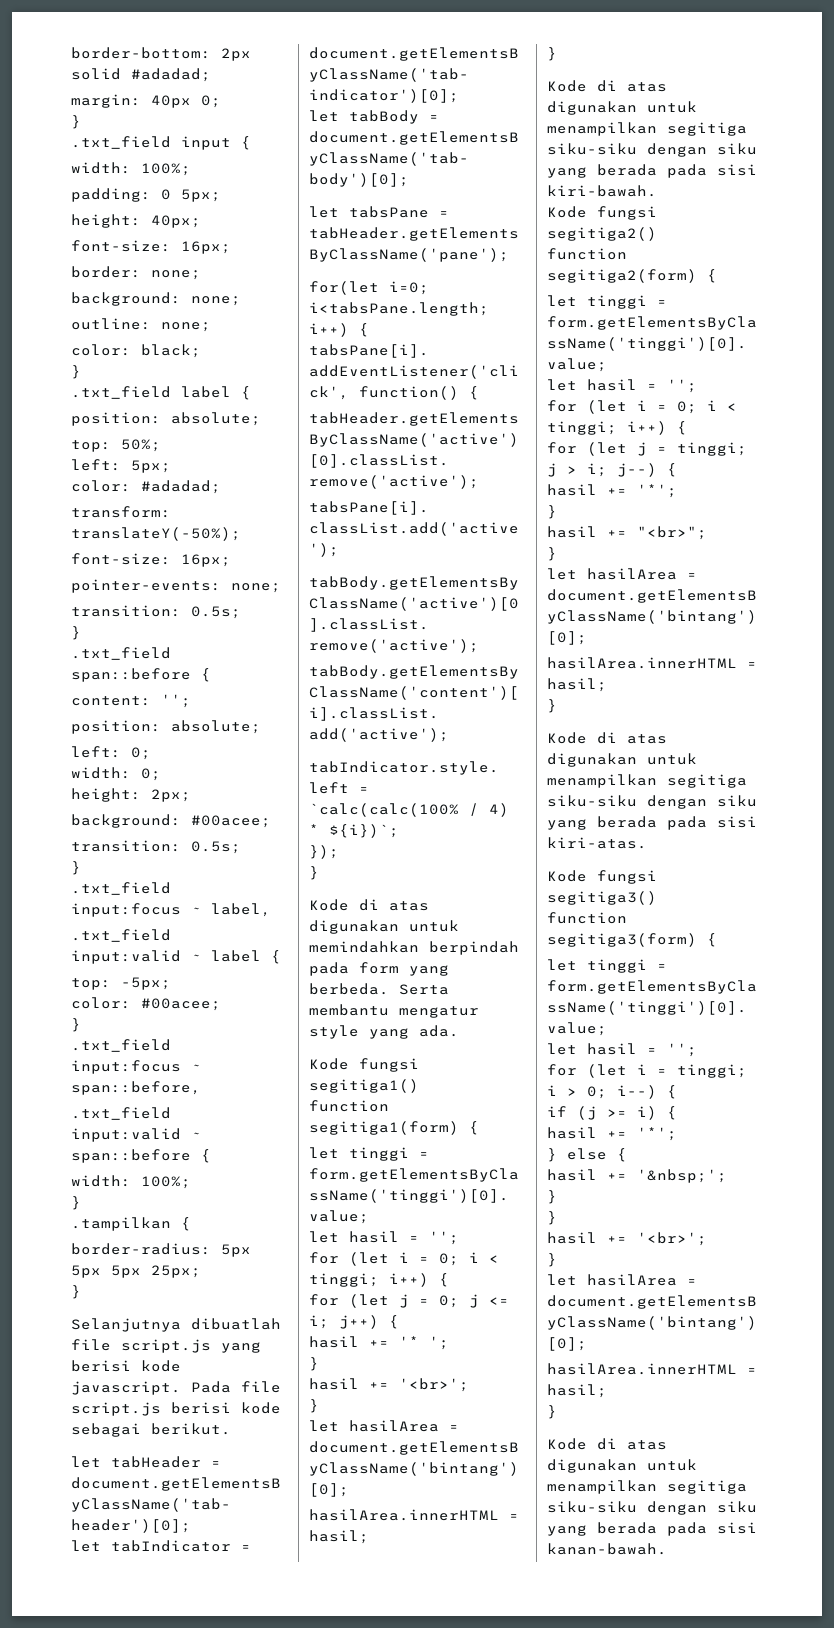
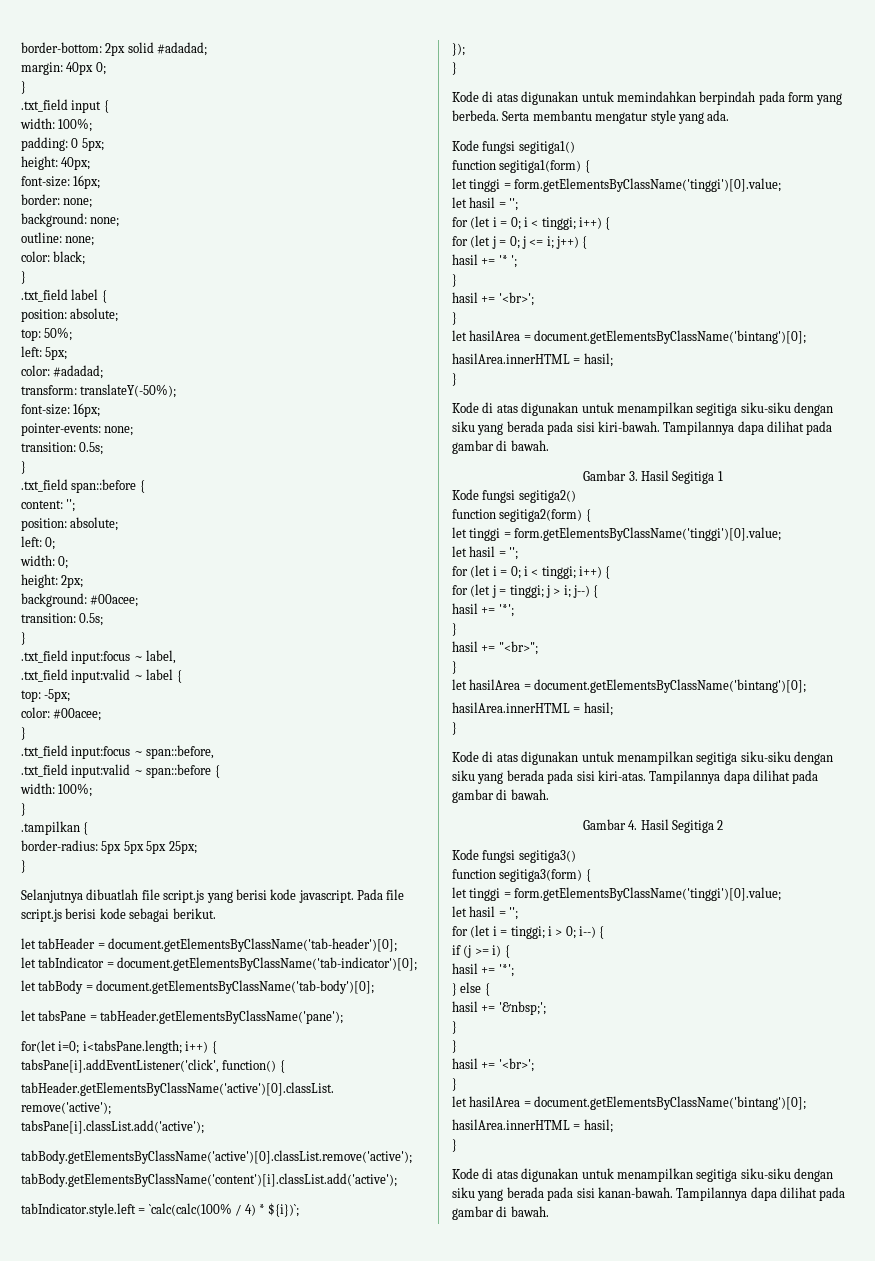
(657, 191) none -> [663,421,833,435] [452,440,549,454] [583,470,723,484] Tampilannya dapa dilihat pada gambar di bawah. // Gambar 3. Hasil Segitiga 1
(647, 843) none -> [649,770,819,784] [452,789,549,803] [582,819,724,833] Tampilannya dapa dilihat pada gambar di bawah. // Gambar 4. Hasil Segitiga 2
(667, 1549) none -> [676,1187,846,1201] [452,1206,549,1220] Tampilannya dapa dilihat pada gambar di bawah.

